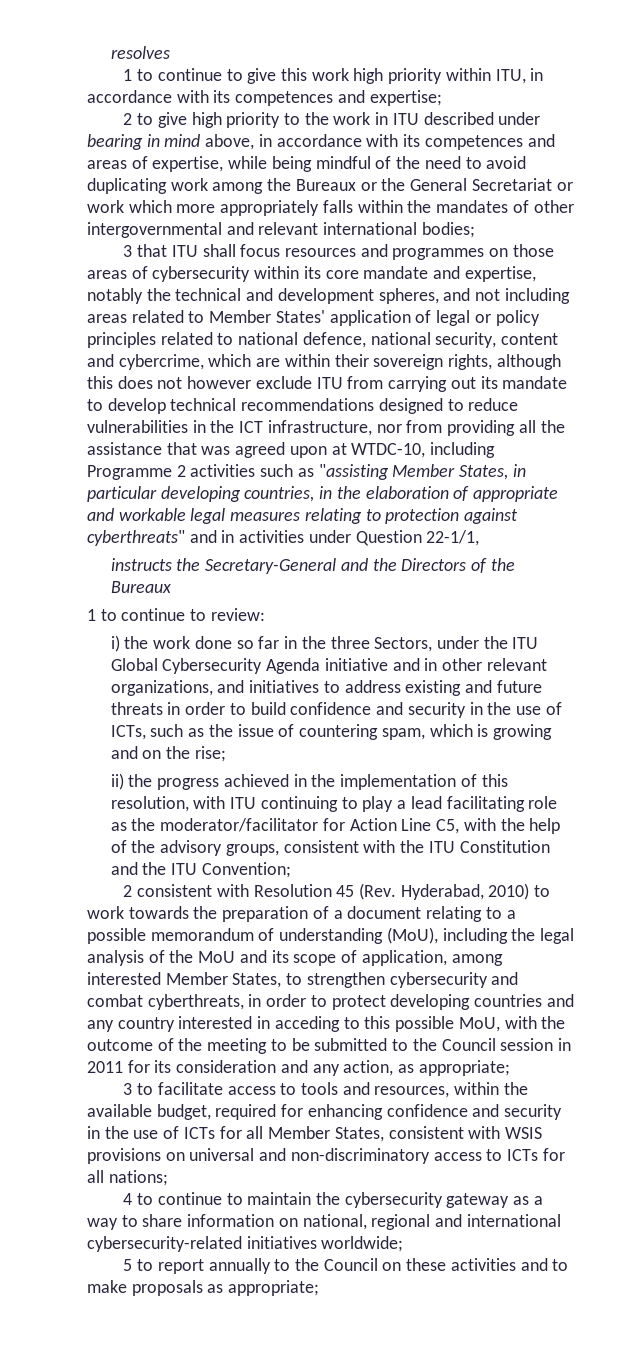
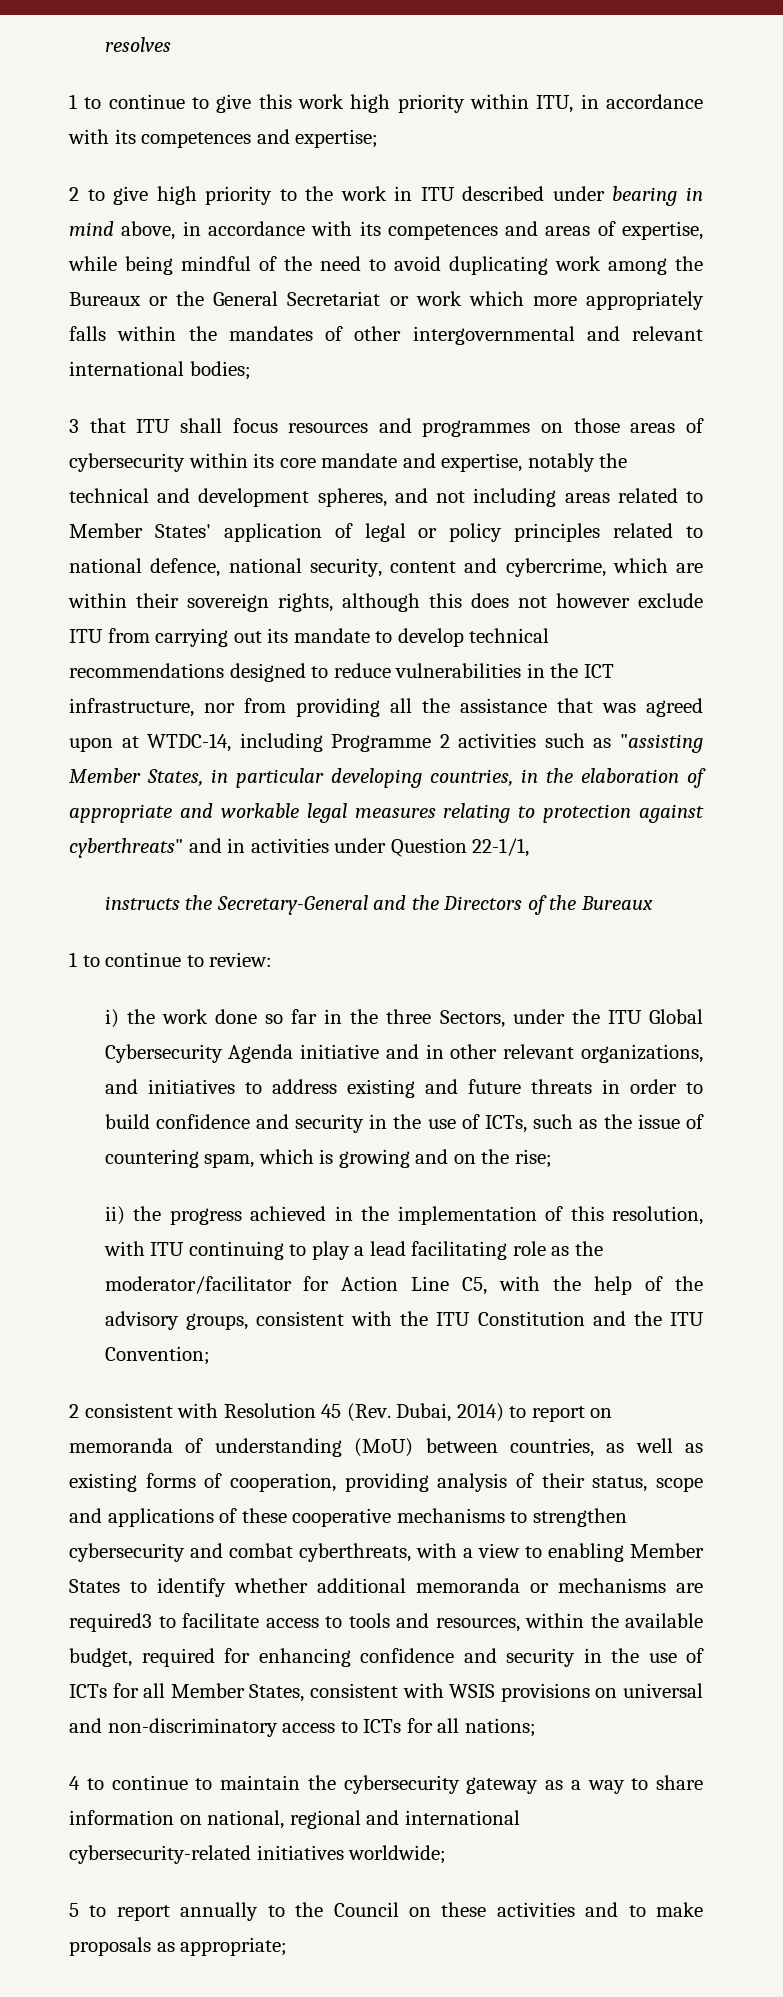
[351,443,426,458] WTDC-10, -> [147,733,232,752] WTDC-14,
[400,883,551,900] [87,906,516,922] [87,927,575,944] [87,950,503,966] [87,972,282,988] Hyderabad, 2010) to work towards the preparation of a document relating to a possible memorandum of understanding (MoU), including the legal analysis of the MoU and its scope of application, among interested Member States, -> [396,1403,613,1422] [69,1438,703,1457] [69,1473,703,1492] [69,1508,505,1527] Dubai, 2014) to report on memoranda of understanding (MoU) between countries, as well as existing forms of cooperation, providing analysis of their status, scope and applications of these cooperative mechanisms
[248,994,574,1010] [87,1016,566,1032] [87,1038,571,1054] [87,1060,510,1076] [123,1083,133,1095] in order to protect developing countries and any country interested in acceding to this possible MoU, with the outcome of the meeting to be submitted to the Council session in 2011 for its consideration and any action, as appropriate; // 3 -> [416,1543,704,1562] [69,1578,703,1597] [69,1613,152,1632] with a view to enabling Member States to identify whether additional memoranda or mechanisms are required3

